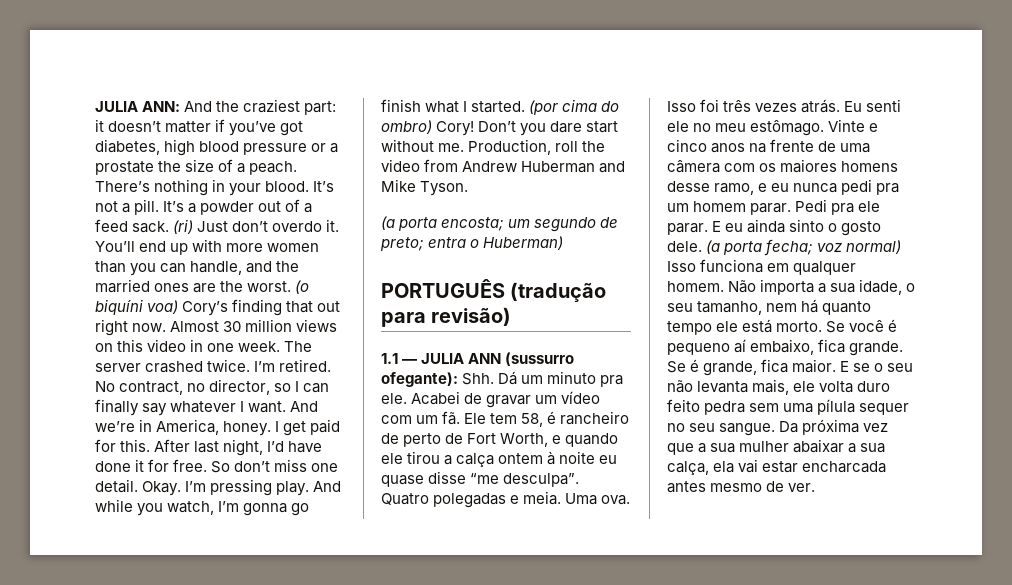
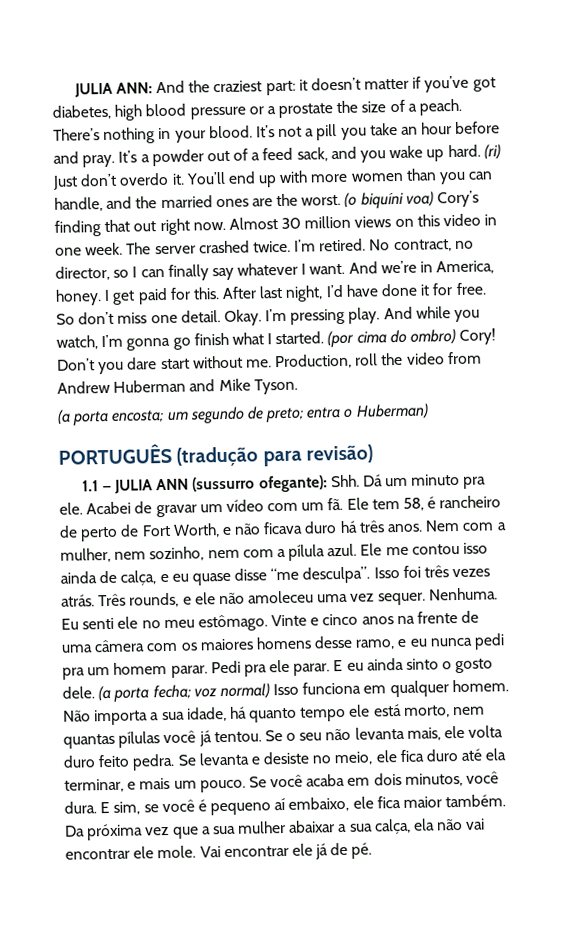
[134,199,160,215] pill. -> [316,121,501,141] [53,151,116,168] pill you take an hour before and pray.
[132,221,170,233] sack. -> [296,144,481,163] sack, and you wake up hard.
[565,433,619,447] [381,451,596,467] quando ele tirou a calça ontem à noite -> [234,519,507,535] [60,542,489,563] [60,570,169,586] não ficava duro há três anos. Nem com a mulher, nem sozinho, nem com a pílula azul. Ele me contou isso ainda de calça, e
[381,491,631,508] Quatro polegadas e meia. Uma ova. -> (371, 575) none
(841, 106) none -> [98,587,498,608] Três rounds, e ele não amoleceu uma vez sequer. Nenhuma.
[906,283,916,292] [667,301,798,315] o seu tamanho, nem -> (227, 714) none
[776,319,898,333] [667,339,904,356] [667,359,871,376] morto. Se você é pequeno aí embaixo, fica grande. Se é grande, fica maior. E se -> [403,705,486,718] [63,730,283,749] morto, nem quantas pílulas você já tentou. Se
[704,399,910,415] [667,423,776,436] pedra sem uma pílula sequer no seu sangue. -> [132,748,507,771] [64,771,500,793] [64,794,507,816] pedra. Se levanta e desiste no meio, ele fica duro até ela terminar, e mais um pouco. Se você acaba em dois minutos, você dura. E sim, se você é pequeno aí embaixo, ele fica maior também.
[738,459,887,473] [667,481,816,493] vai estar encharcada antes mesmo de ver. -> [436,818,486,831] [65,842,373,860] não vai encontrar ele mole. Vai encontrar ele já de pé.

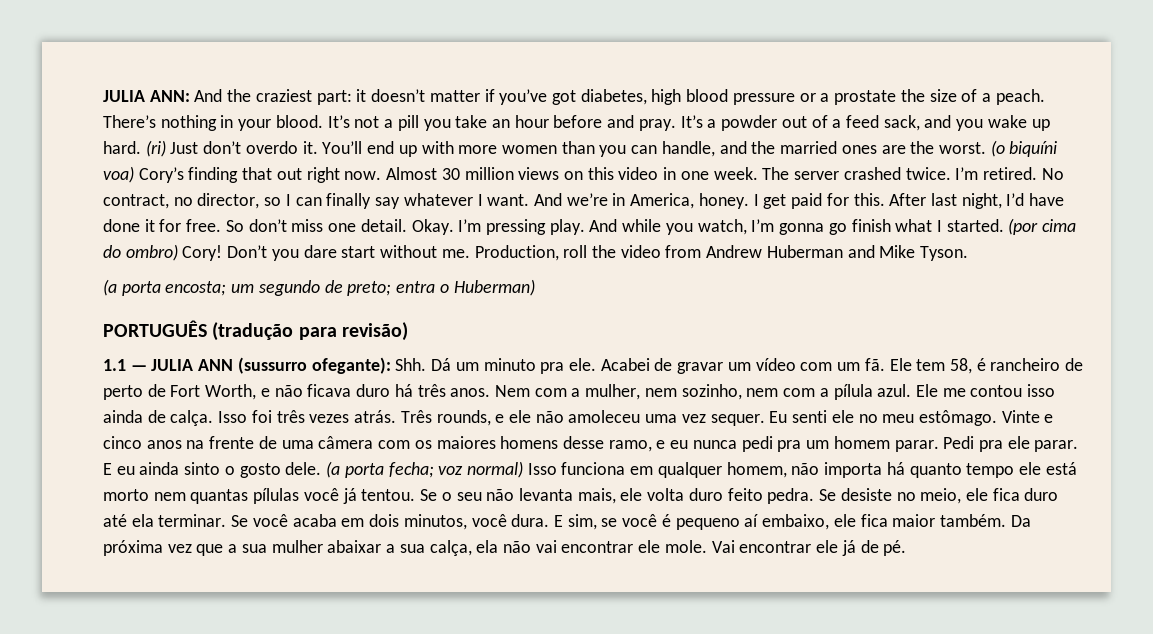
[120,566,371,586] calça, e eu quase disse “me desculpa”. -> [170,410,214,426] calça.
[428,587,498,601] Nenhuma. -> (765, 420) none
[451,679,509,693] [63,706,227,726] homem. Não importa a sua idade, -> [726,462,883,478] homem, não importa
[403,705,450,718] morto, -> [103,489,149,501] morto
[198,752,261,766] levanta e -> (837, 495) none
[64,777,246,793] terminar, e mais um pouco. -> [158,514,227,527] terminar.

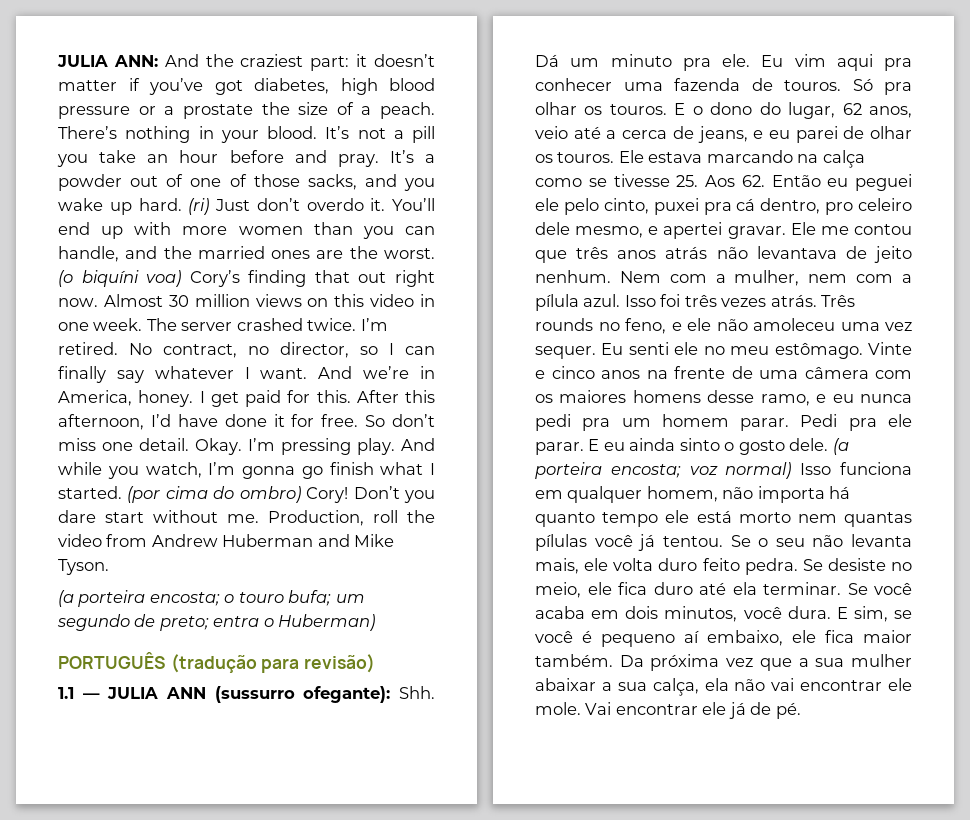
[832,115,920,131] a feed sack, -> [190,174,357,190] one of those sacks,
[930,193,1002,209] last night, -> [405,390,435,403] [58,414,144,430] this afternoon,
[121,281,227,296] porta encosta; -> [78,590,332,607] porteira encosta; o touro bufa;
[600,358,1084,374] [103,384,491,400] Acabei de gravar um vídeo com um fã. Ele tem 58, é rancheiro de perto de Fort Worth, e não ficava duro há três anos. -> [761,54,912,71] [535,78,912,95] [535,102,913,119] [535,126,912,143] [535,150,865,168] [535,174,912,191] [535,198,912,215] [535,222,912,239] [535,246,912,263] [535,270,611,283] Eu vim aqui pra conhecer uma fazenda de touros. Só pra olhar os touros. E o dono do lugar, 62 anos, veio até a cerca de jeans, e eu parei de olhar os touros. Ele estava marcando na calça como se tivesse 25. Aos 62. Então eu peguei ele pelo cinto, puxei pra cá dentro, pro celeiro dele mesmo, e apertei gravar. Ele me contou que três anos atrás não levantava de jeito nenhum.
[681,384,779,400] sozinho, nem -> (848, 278) none
[915,384,1056,397] [103,410,214,426] Ele me contou isso ainda de calça. -> (621, 300) none
[436,410,491,426] rounds, -> [535,318,666,334] rounds no feno,
[344,462,434,478] porta fecha; -> [535,462,681,479] porteira encosta;

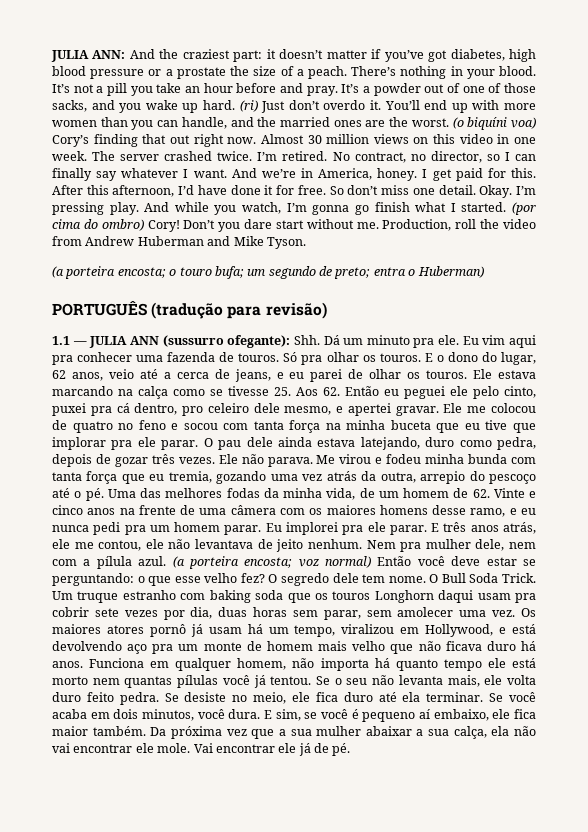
[854,224,912,235] [535,246,912,263] [535,270,912,286] [535,294,856,311] [535,318,912,334] [535,342,863,359] contou que três anos atrás não levantava de jeito nenhum. Nem com a mulher, nem com a pílula azul. Isso foi três vezes atrás. Três rounds no feno, e ele não amoleceu uma vez sequer. Eu senti ele no meu estômago. -> [491,403,536,413] [52,420,537,433] [52,437,536,450] [52,454,537,467] [52,471,536,484] [52,488,490,501] colocou de quatro no feno e socou com tanta força na minha buceta que eu tive que implorar pra ele parar. O pau dele ainda estava latejando, duro como pedra, depois de gozar três vezes. Ele não parava. Me virou e fodeu minha bunda com tanta força que eu tremia, gozando uma vez atrás da outra, arrepio do pescoço até o pé. Uma das melhores fodas da minha vida, de um homem de 62.
[800,414,838,427] Pedi -> [265,522,338,535] Eu implorei
[603,438,829,455] eu ainda sinto o gosto dele. -> [443,522,536,534] [52,539,537,552] [52,556,167,569] três anos atrás, ele me contou, ele não levantava de jeito nenhum. Nem pra mulher dele, nem com a pílula azul.
[800,462,912,475] Isso funciona -> [377,556,536,566] [52,573,536,586] [52,590,537,603] [52,607,537,620] [52,624,536,637] [52,641,536,654] [52,658,145,668] Então você deve estar se perguntando: o que esse velho fez? O segredo dele tem nome. O Bull Soda Trick. Um truque estranho com baking soda que os touros Longhorn daqui usam pra cobrir sete vezes por dia, duas horas sem parar, sem amolecer uma vez. Os maiores atores pornô já usam há um tempo, viralizou em Hollywood, e está devolvendo aço pra um monte de homem mais velho que não ficava duro há anos. Funciona

